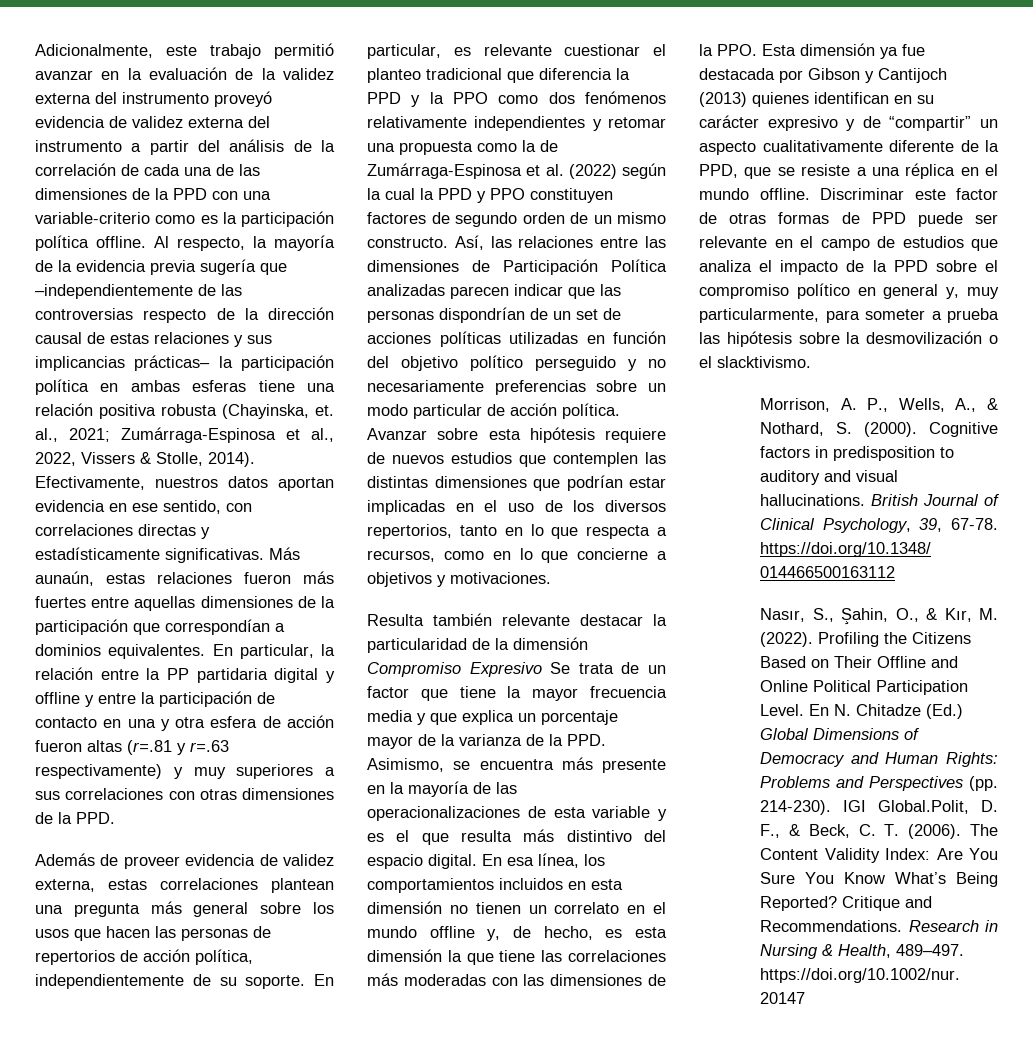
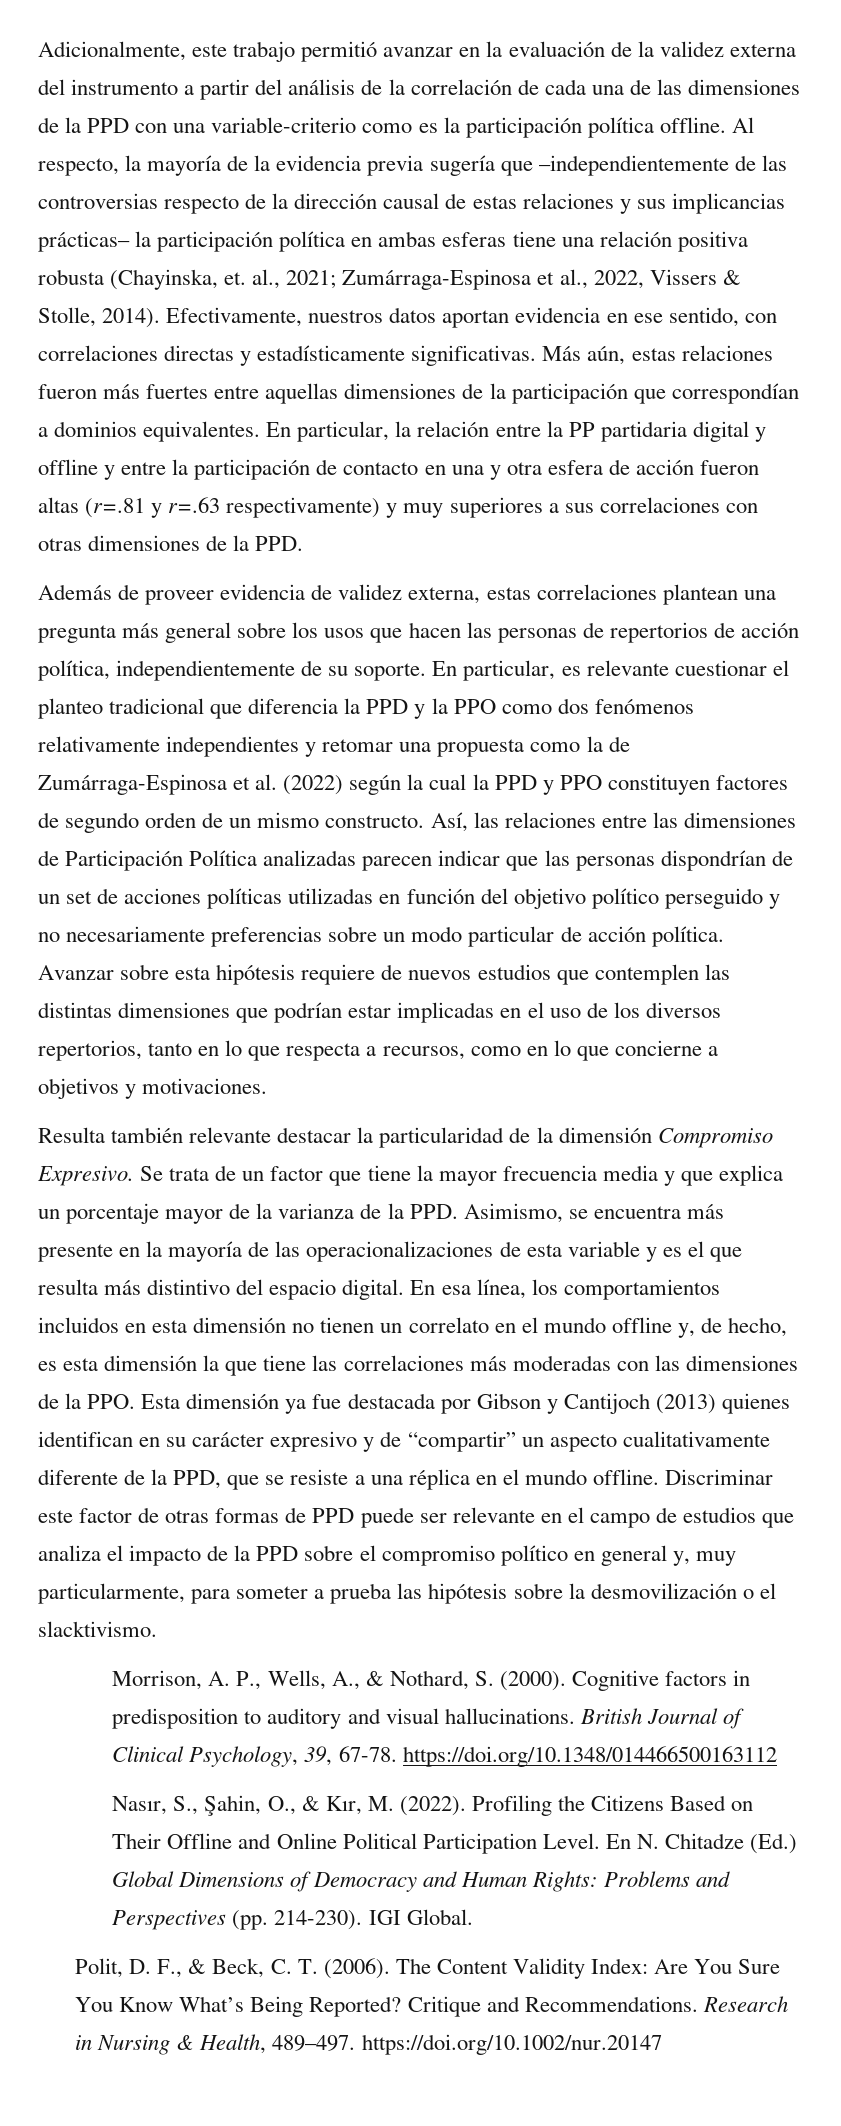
[214,91,272,107] [35,116,270,128] [35,140,122,152] proveyó evidencia de validez externa del instrumento -> (179, 87) none
[35,571,94,586] aunaún, -> [587,346,626,365] aún,
[469,662,542,677] Expresivo -> [37,1166,134,1186] Expresivo.
[878,800,970,814] Global.Polit, -> [406,1909,473,1925] [75,1958,124,1978] Global. // Polit,

